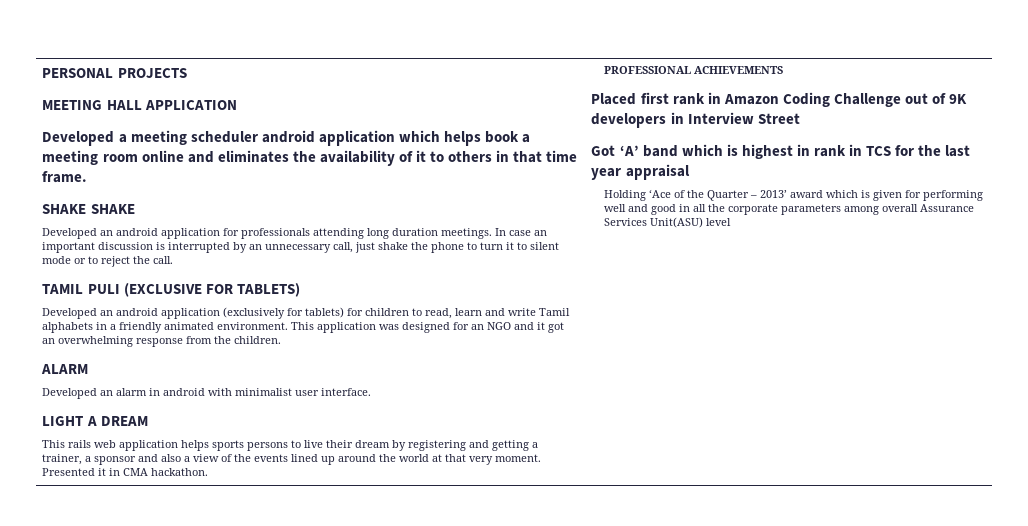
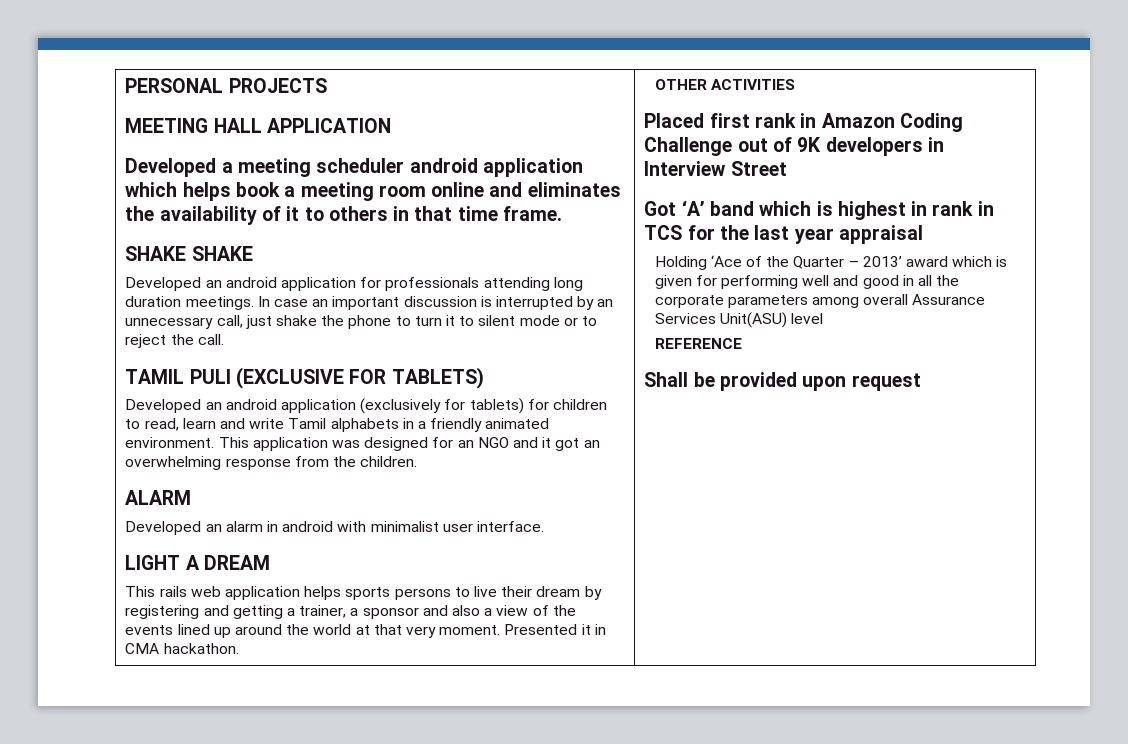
[603,66,783,74] PROFESSIONAL ACHIEVEMENTS -> [654,79,795,90] OTHER ACTIVITIES
(731, 222) none -> [654,338,742,349] [644,372,921,391] // REFERENCE // Shall be provided upon request

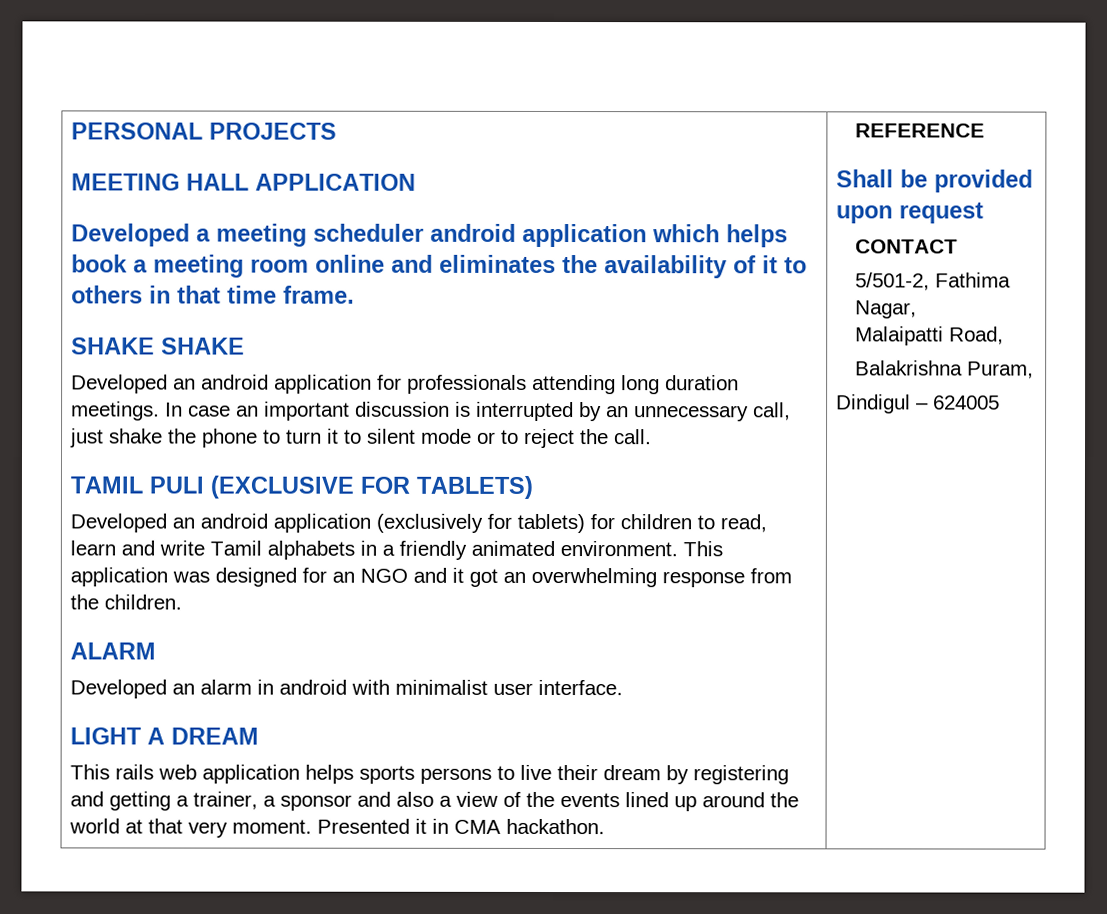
[654,79,795,90] [644,113,963,132] [644,137,944,156] [644,161,787,176] [644,200,994,220] [644,225,923,244] [654,255,1008,270] [654,275,960,289] [654,294,986,308] [654,312,824,328] OTHER ACTIVITIES // Placed first rank in Amazon Coding Challenge out of 9K developers in Interview Street // Got ‘A’ band which is highest in rank in TCS for the last year appraisal // Holding ‘Ace of the Quarter – 2013’ award which is given for performing well and good in all the corporate parameters among overall Assurance Services Unit(ASU) level // -> (606, 826) none
(921, 382) none -> [854,239,958,254] [854,272,1011,291] [854,300,917,319] [854,326,1004,346] [854,360,1034,379] [836,394,1001,414] // CONTACT // 5/501-2, Fathima Nagar, // Malaipatti Road, // Balakrishna Puram, // Dindigul – 624005

